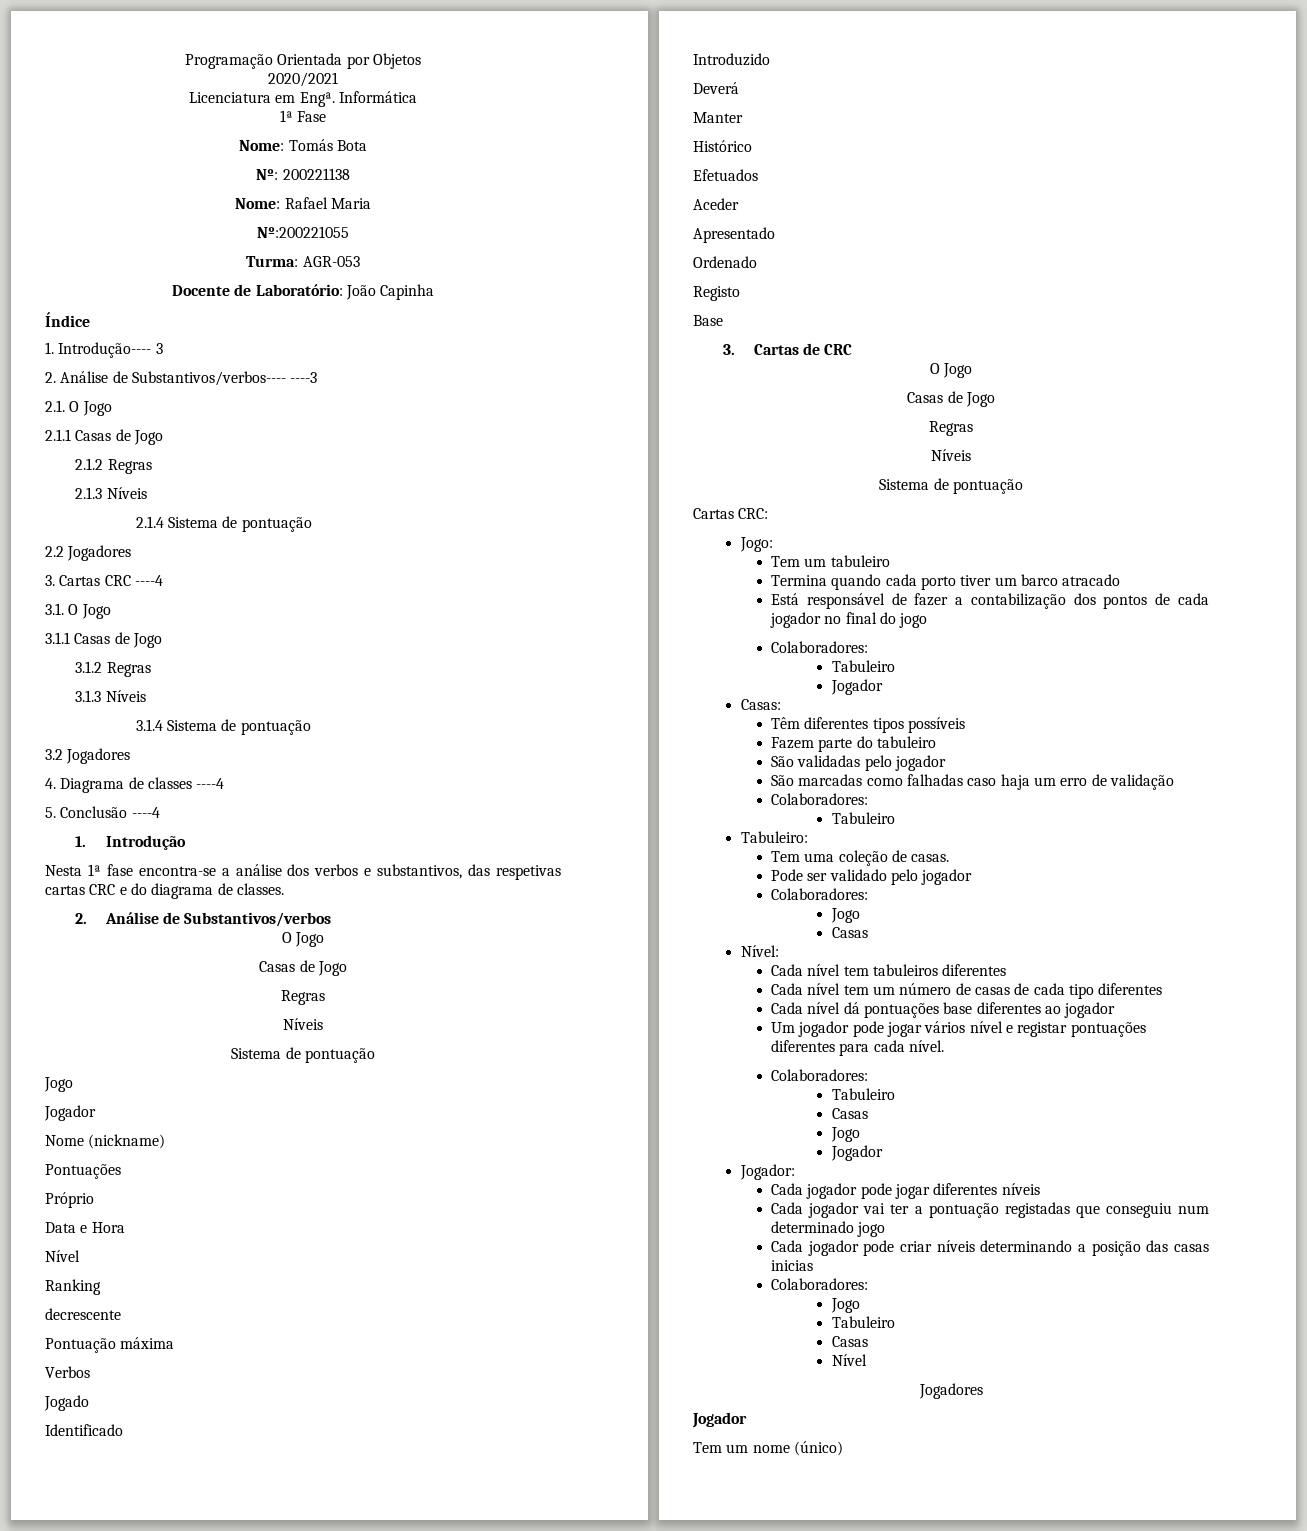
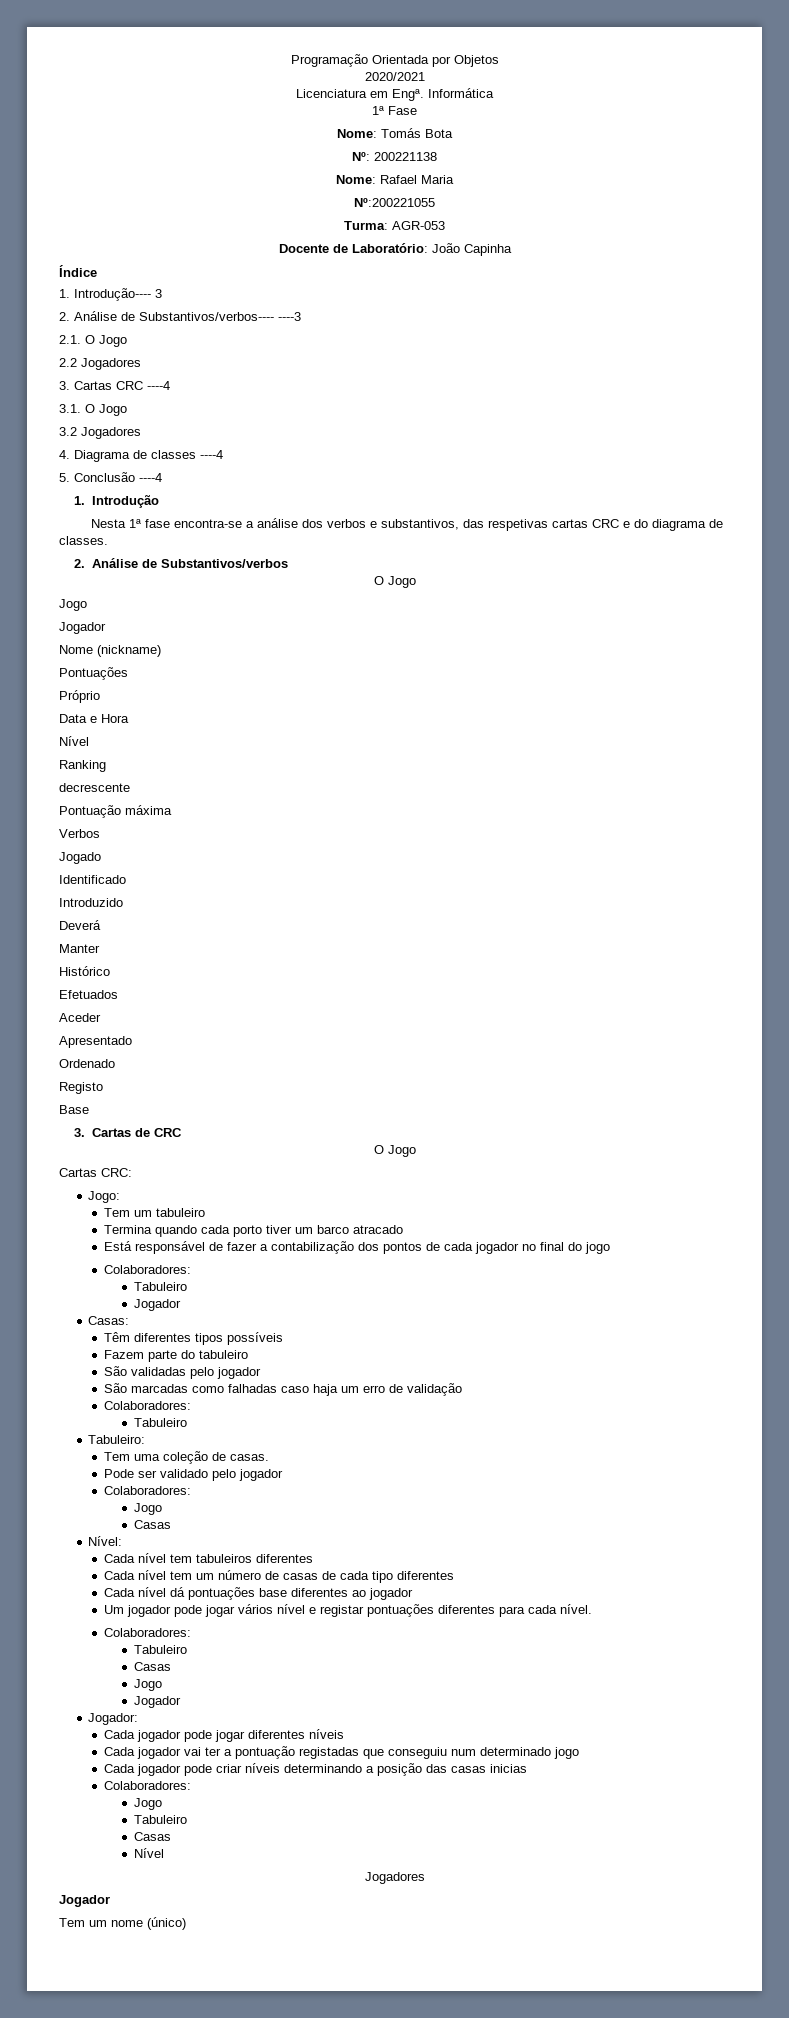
[45,429,163,445] [75,458,152,474] [75,487,147,499] [135,516,312,532] // 2.1.1 Casas de Jogo // 2.1.2 Regras // 2.1.3 Níveis // 2.1.4 Sistema de pontuação -> (127, 341) none
[45,632,162,648] [75,661,151,677] [75,690,146,702] [135,719,311,735] // 3.1.1 Casas de Jogo // 3.1.2 Regras // 3.1.3 Níveis // 3.1.4 Sistema de pontuação -> (127, 410) none
[259,960,347,976] [281,990,325,1005] [283,1018,323,1030] [231,1047,375,1063] // Casas de Jogo // Regras // Níveis // Sistema de pontuação -> (416, 582) none
[907,391,995,407] [929,421,973,436] [931,449,971,461] [879,478,1023,494] // Casas de Jogo // Regras // Níveis // Sistema de pontuação -> (416, 1151) none

